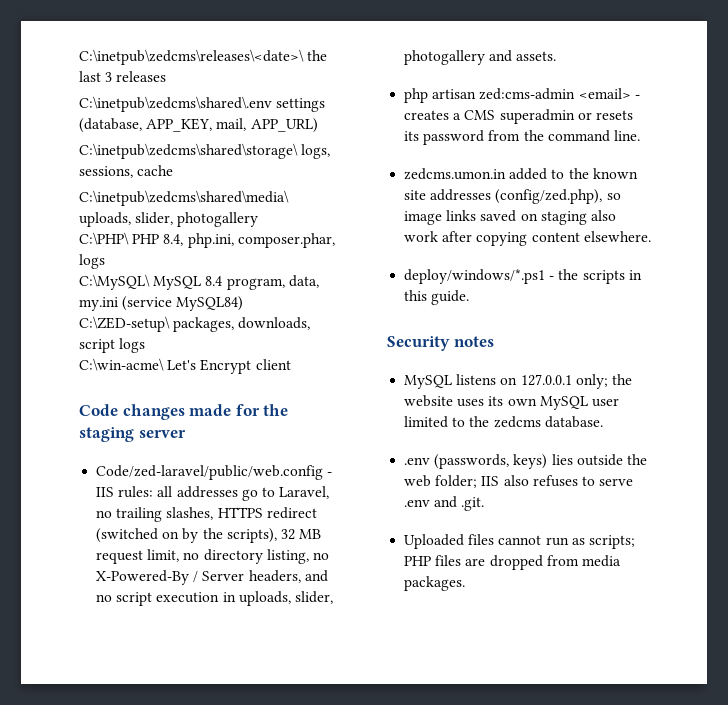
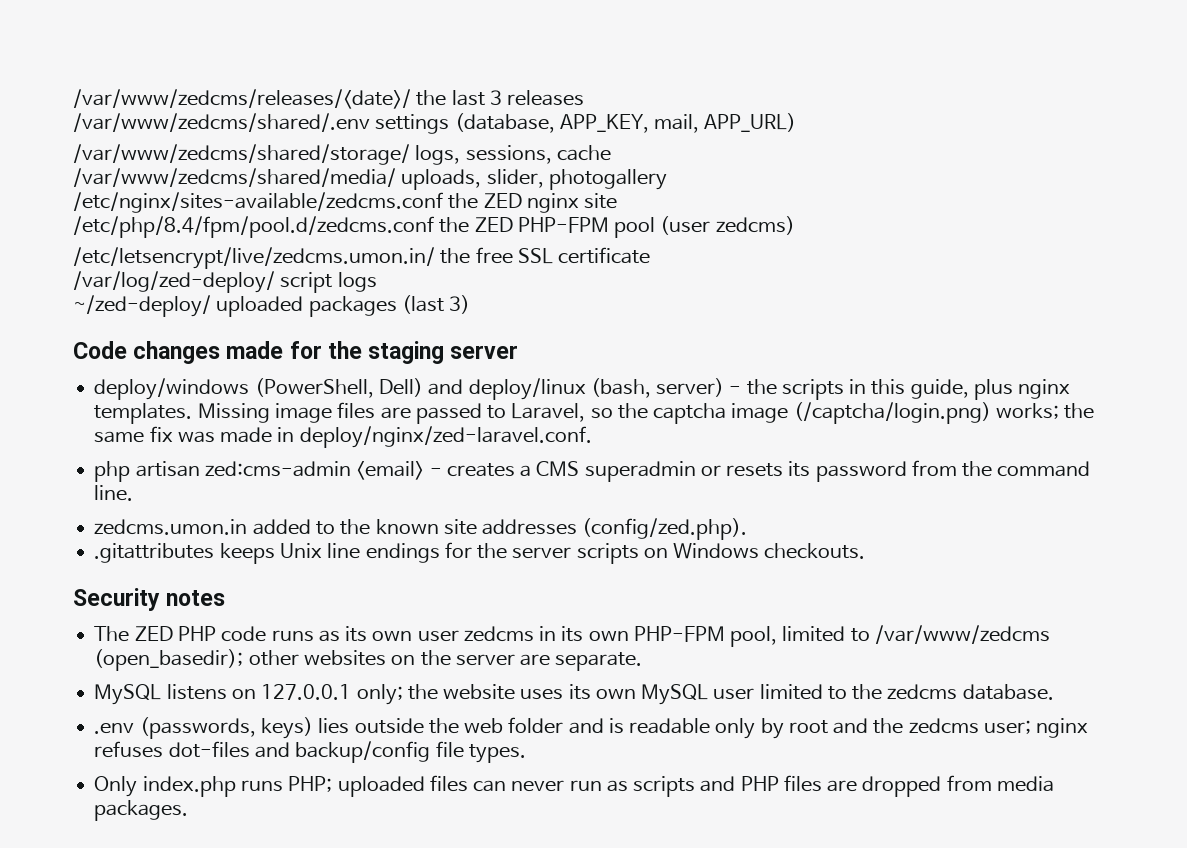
[79,49,304,65] C:\inetpub\zedcms\releases\<date>\ -> [73,89,411,109] /var/www/zedcms/releases/<date>/
[79,96,272,112] C:\inetpub\zedcms\shared\.env -> [73,113,370,132] /var/www/zedcms/shared/.env
[79,143,298,159] C:\inetpub\zedcms\shared\storage\ -> [73,144,410,165] /var/www/zedcms/shared/storage/
[79,190,289,206] C:\inetpub\zedcms\shared\media\ -> [73,168,396,187] /var/www/zedcms/shared/media/
[79,232,335,248] [79,254,105,269] [79,274,319,290] [79,296,244,311] [79,316,311,332] [79,338,146,353] [79,358,291,374] C:\PHP\ PHP 8.4, php.ini, composer.phar, logs // C:\MySQL\ MySQL 8.4 program, data, my.ini (service MySQL84) // C:\ZED-setup\ packages, downloads, script logs // C:\win-acme\ Let's Encrypt client -> [73,192,618,213] [73,216,795,238] [73,247,651,269] [73,271,377,293] [73,295,471,317] /etc/nginx/sites-available/zedcms.conf the ZED nginx site // /etc/php/8.4/fpm/pool.d/zedcms.conf the ZED PHP-FPM pool (user zedcms) // /etc/letsencrypt/live/zedcms.umon.in/ the free SSL certificate // /var/log/zed-deploy/ script logs // ~/zed-deploy/ uploaded packages (last 3)
[96,465,333,480] [96,486,330,501] [96,507,317,522] [96,528,322,543] [96,549,329,564] [96,570,328,585] [96,591,333,606] [404,50,557,65] Code/zed-laravel/public/web.config - IIS rules: all addresses go to Laravel, no trailing slashes, HTTPS redirect (switched on by the scripts), 32 MB request limit, no directory listing, no X-Powered-By / Server headers, and no script execution in uploads, slider, photogallery and assets. -> [94,378,1071,400] [94,402,1095,424] [94,426,592,448] deploy/windows (PowerShell, Dell) and deploy/linux (bash, server) - the scripts in this guide, plus nginx templates. Missing image files are passed to Laravel, so the captcha image (/captcha/login.png) works; the same fix was made in deploy/nginx/zed-laravel.conf.
[495,189,621,204] [404,210,616,225] [404,231,651,246] [404,269,642,284] [404,290,470,305] [387,336,494,351] (config/zed.php), so image links saved on staging also work after copying content elsewhere. // deploy/windows/*.ps1 - the scripts in this guide. // Security notes -> [582,518,748,540] [94,542,866,564] [73,588,226,611] [94,625,1050,647] [94,649,643,671] (config/zed.php). // .gitattributes keeps Unix line endings for the server scripts on Windows checkouts. // Security notes // The ZED PHP code runs as its own user zedcms in its own PHP-FPM pool, limited to /var/www/zedcms (open_basedir); other websites on the server are separate.
[435,475,634,488] [404,496,485,511] [404,534,635,549] folder; IIS also refuses to serve .env and .git. // Uploaded files cannot run as scripts; -> [508,717,1089,739] [94,741,526,763] [94,775,736,797] folder and is readable only by root and the zedcms user; nginx refuses dot-files and backup/config file types. // Only index.php runs PHP; uploaded files can never run as scripts and

